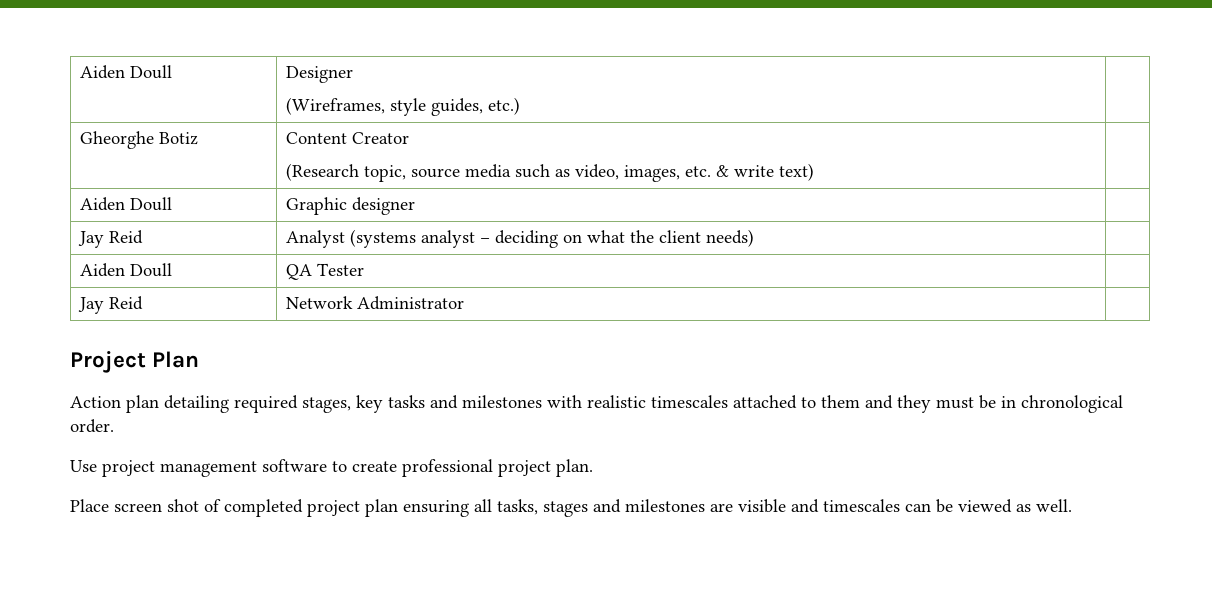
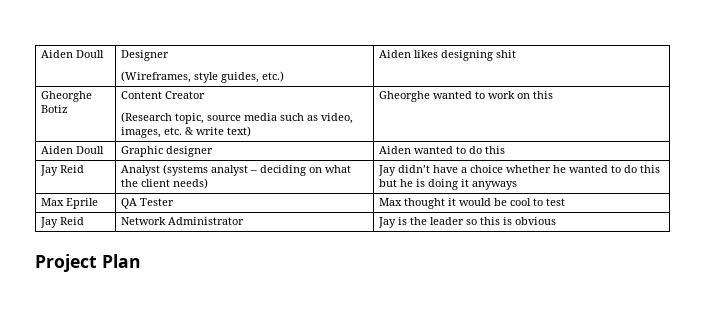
(521, 106) none -> [378,50,516,61] Aiden likes designing shit
(815, 172) none -> [378,91,553,102] Gheorghe wanted to work on this
(416, 206) none -> [378,146,505,154] Aiden wanted to do this
[80,263,173,277] [286,263,365,280] [78,296,144,314] [286,296,465,310] [70,351,200,373] [70,395,1123,413] [70,419,114,433] [70,459,593,477] [70,499,1072,517] // Aiden Doull | QA Tester | // Jay Reid | Network Administrator | // Project Plan // Action plan detailing required stages, key tasks and milestones with realistic timescales attached to them and they must be in chronological order. // Use project management software to create professional project plan. // Place screen shot of completed project plan ensuring all tasks, stages and milestones are visible and timescales can be viewed as well. -> [377,165,660,176] [378,179,517,190] [40,198,98,209] [120,198,174,209] [378,198,565,209] [39,217,84,228] [120,217,244,225] [377,217,556,228] [35,254,141,272] Jay didn’t have a choice whether he wanted to do this but he is doing it anyways // Max Eprile | QA Tester | Max thought it would be cool to test // Jay Reid | Network Administrator | Jay is the leader so this is obvious // Project Plan

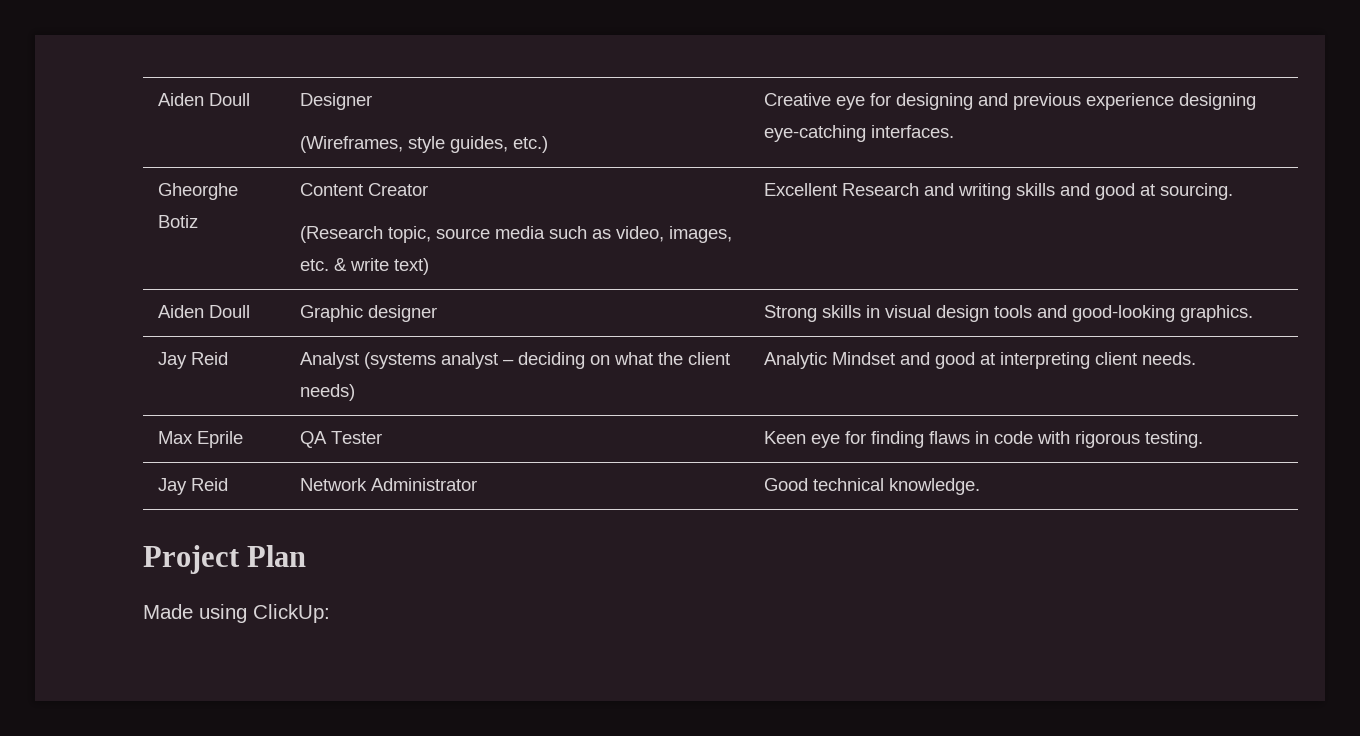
[378,50,516,61] Aiden likes designing shit -> [764,93,1257,110] [764,125,955,142] Creative eye for designing and previous experience designing eye-catching interfaces.
[378,91,553,102] [40,146,104,154] [120,146,213,157] [378,146,505,154] Gheorghe wanted to work on this // Aiden Doull | Graphic designer | Aiden wanted to do this -> [764,183,1234,200] [158,305,251,318] [300,305,438,322] [764,305,1254,322] Excellent Research and writing skills and good at sourcing. // Aiden Doull | Graphic designer | Strong skills in visual design tools and good-looking graphics.
[377,165,660,176] [378,179,517,190] [40,198,98,209] [120,198,174,209] [378,198,565,209] [39,217,84,228] [120,217,244,225] [377,217,556,228] Jay didn’t have a choice whether he wanted to do this but he is doing it anyways // Max Eprile | QA Tester | Max thought it would be cool to test // Jay Reid | Network Administrator | Jay is the leader so this is obvious -> [764,352,1197,369] [158,431,244,448] [300,431,383,448] [764,431,1204,448] [158,478,229,495] [300,478,478,491] [764,478,981,495] Analytic Mindset and good at interpreting client needs. // Max Eprile | QA Tester | Keen eye for finding flaws in code with rigorous testing. // Jay Reid | Network Administrator | Good technical knowledge.
(141, 261) none -> [143,604,330,623] // Made using ClickUp:

